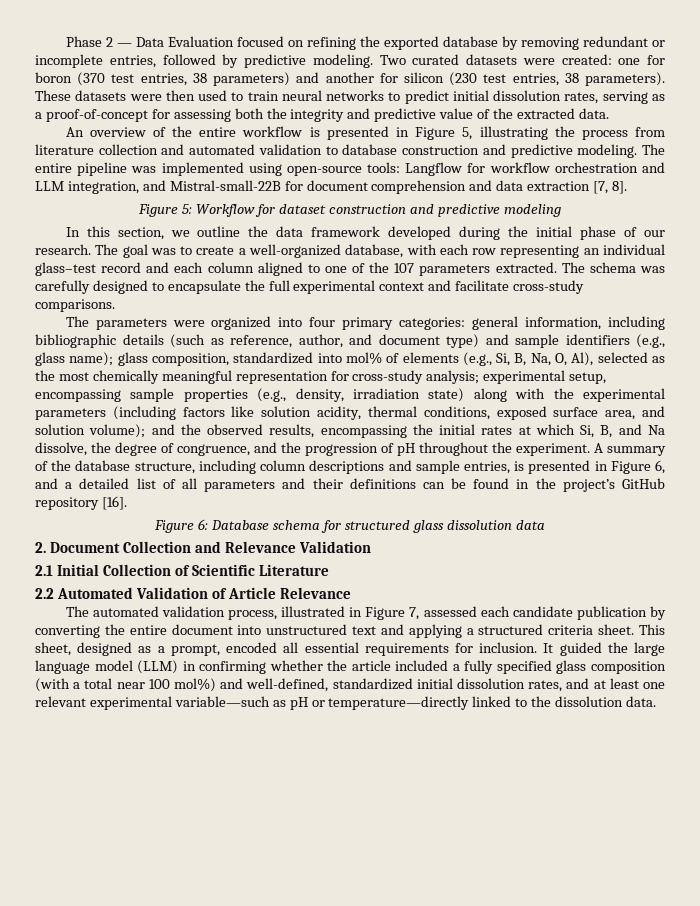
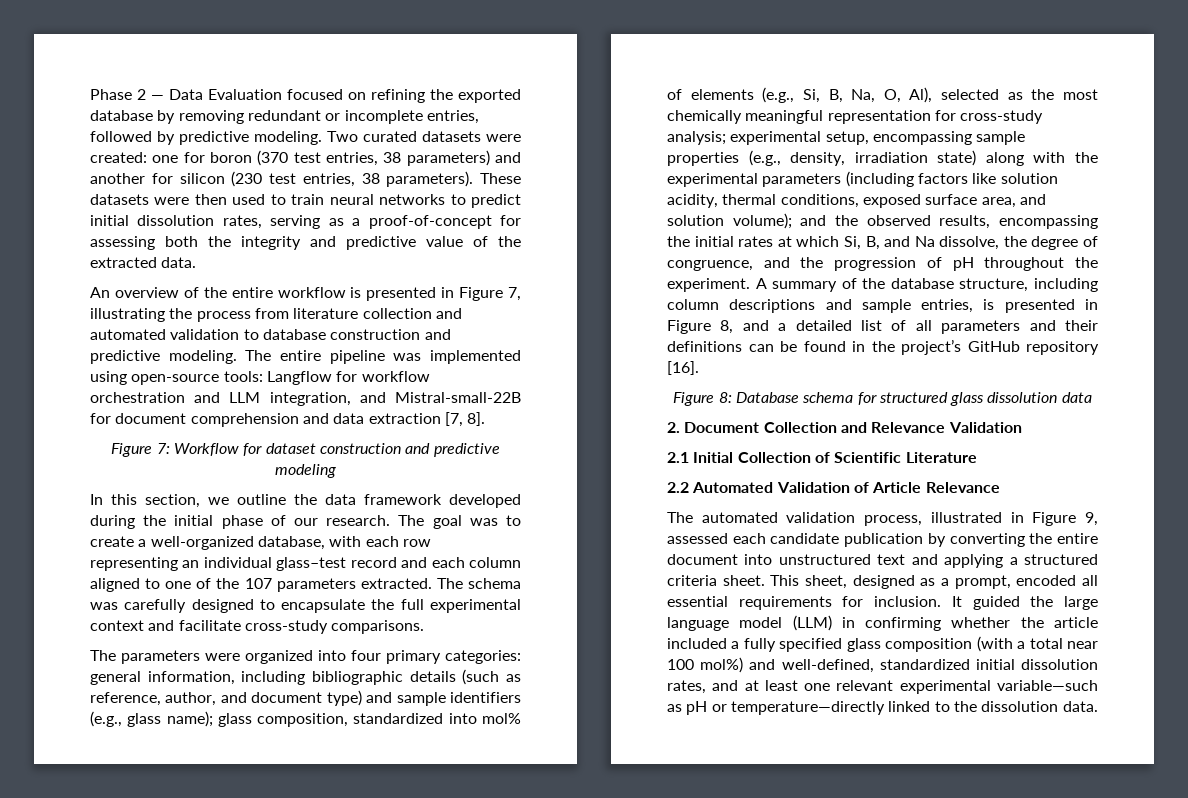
[462,127,473,140] 5, -> [507,287,521,301] 7,
[182,204,193,214] 5: -> [156,443,170,454] 7:
[654,460,665,474] 6, -> [720,320,734,334] 8,
[198,519,209,530] 6: -> [718,392,732,403] 8:
[409,607,420,620] 7, -> [1085,512,1098,526] 9,

